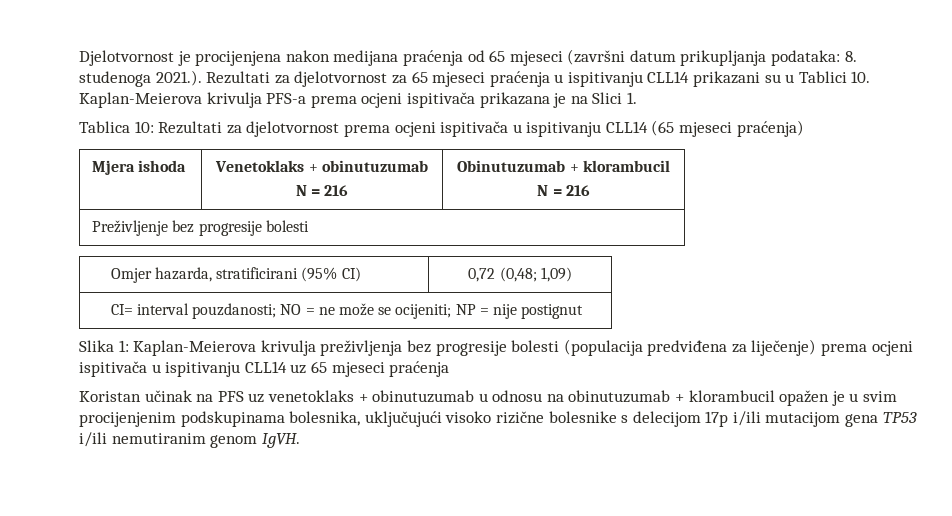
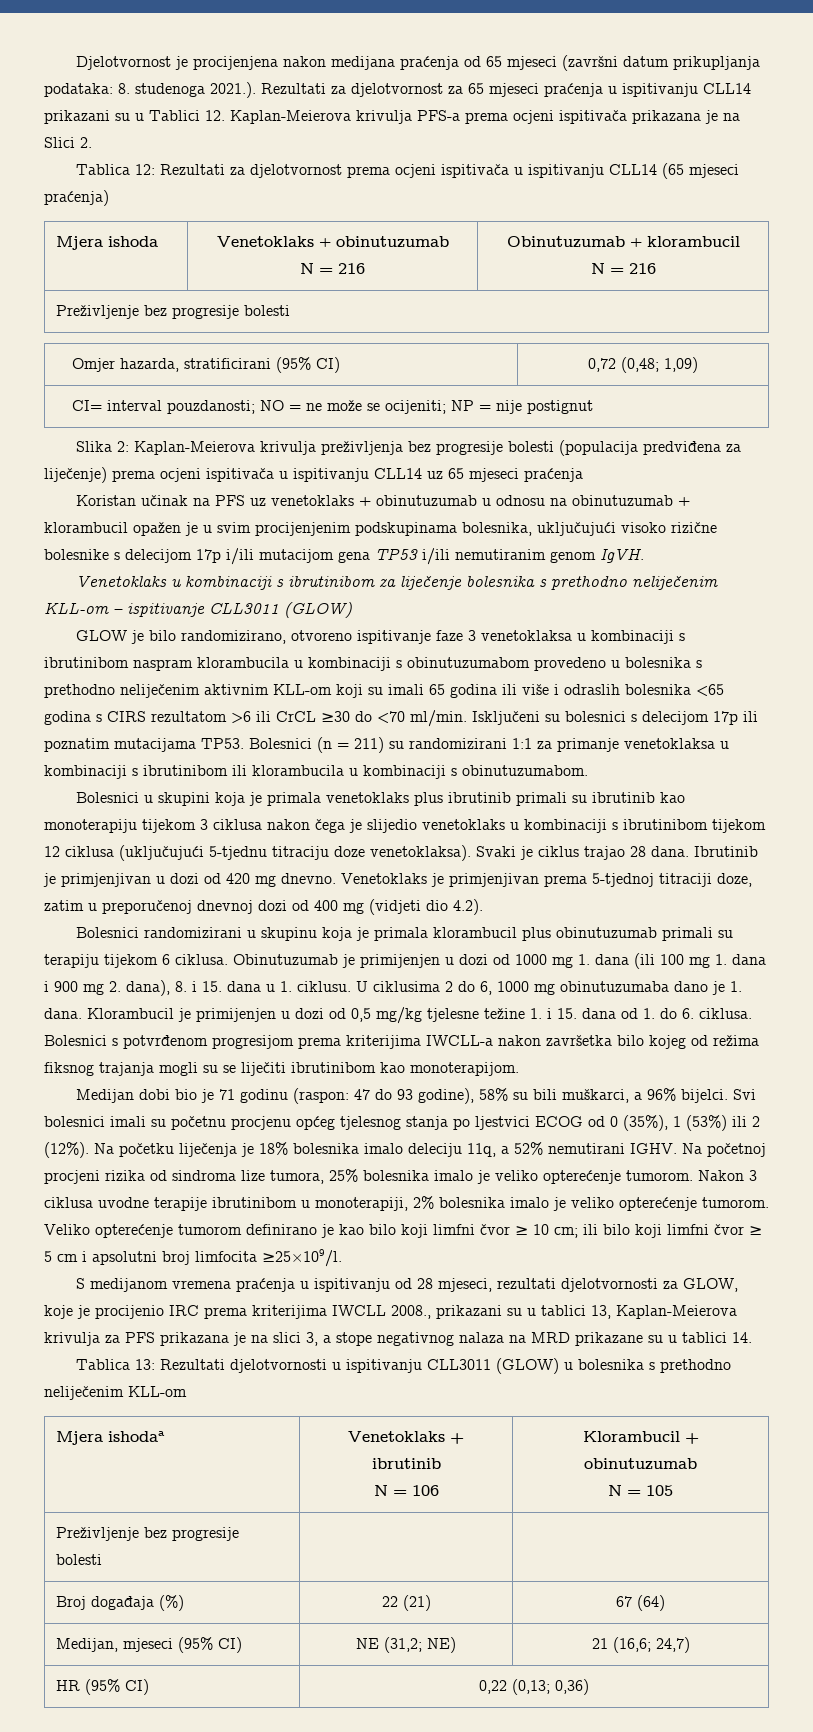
[851,71,871,83] 10. -> [205,110,225,121] 12.
[626,92,637,104] [79,121,154,133] 1. // Tablica 10: -> [80,137,92,148] [76,164,156,175] 2. // Tablica 12:
[118,340,129,352] 1: -> [117,441,130,452] 2:
(300, 440) none -> [76,575,719,590] [44,602,352,618] [76,630,686,644] [44,657,702,671] [44,684,724,698] [44,710,758,727] [44,737,729,753] [44,765,588,779] [76,792,686,806] [44,819,766,833] [44,845,758,861] [43,873,752,887] [44,899,483,915] [76,927,734,941] [44,953,766,969] [44,980,742,996] [44,1007,752,1024] [44,1035,759,1049] [44,1062,519,1076] [76,1088,757,1104] [44,1115,760,1131] [44,1142,766,1158] [44,1169,757,1184] [44,1196,769,1211] [44,1224,762,1238] [44,1249,342,1267] [76,1278,739,1292] [44,1305,737,1319] [44,1332,752,1346] [76,1358,732,1374] [44,1386,187,1400] [56,1431,166,1445] [348,1431,464,1444] [371,1458,441,1469] [373,1485,439,1496] [582,1431,699,1444] [584,1458,697,1470] [608,1485,673,1496] [56,1527,240,1541] [56,1554,103,1565] [56,1595,185,1611] [381,1595,431,1611] [616,1595,665,1611] [56,1637,243,1653] [356,1637,456,1653] [591,1637,690,1653] [56,1679,150,1695] [479,1679,589,1695] // Venetoklaks u kombinaciji s ibrutinibom za liječenje bolesnika s prethodno neliječenim KLL-om – ispitivanje CLL3011 (GLOW) // GLOW je bilo randomizirano, otvoreno ispitivanje faze 3 venetoklaksa u kombinaciji s ibrutinibom naspram klorambucila u kombinaciji s obinutuzumabom provedeno u bolesnika s prethodno neliječenim aktivnim KLL-om koji su imali 65 godina ili više i odraslih bolesnika <65 godina s CIRS rezultatom >6 ili CrCL ≥30 do <70 ml/min. Isključeni su bolesnici s delecijom 17p ili poznatim mutacijama TP53. Bolesnici (n = 211) su randomizirani 1:1 za primanje venetoklaksa u kombinaciji s ibrutinibom ili klorambucila u kombinaciji s obinutuzumabom. // Bolesnici u skupini koja je primala venetoklaks plus ibrutinib primali su ibrutinib kao monoterapiju tijekom 3 ciklusa nakon čega je slijedio venetoklaks u kombinaciji s ibrutinibom tijekom 12 ciklusa (uključujući 5-tjednu titraciju doze venetoklaksa). Svaki je ciklus trajao 28 dana. Ibrutinib je primjenjivan u dozi od 420 mg dnevno. Venetoklaks je primjenjivan prema 5-tjednoj titraciji doze, zatim u preporučenoj dnevnoj dozi od 400 mg (vidjeti dio 4.2). // Bolesnici randomizirani u skupinu koja je primala klorambucil plus obinutuzumab primali su terapiju tijekom 6 ciklusa. Obinutuzumab je primijenjen u dozi od 1000 mg 1. dana (ili 100 mg 1. dana i 900 mg 2. dana), 8. i 15. dana u 1. ciklusu. U ciklusima 2 do 6, 1000 mg obinutuzumaba dano je 1. dana. Klorambucil je primijenjen u dozi od 0,5 mg/kg tjelesne težine 1. i 15. dana od 1. do 6. ciklusa. Bolesnici s potvrđenom progresijom prema kriterijima IWCLL-a nakon završetka bilo kojeg od režima fiksnog trajanja mogli su se liječiti ibrutinibom kao monoterapijom. // Medijan dobi bio je 71 godinu (raspon: 47 do 93 godine), 58% su bili muškarci, a 96% bijelci. Svi bolesnici imali su početnu procjenu općeg tjelesnog stanja po ljestvici ECOG od 0 (35%), 1 (53%) ili 2 (12%). Na početku liječenja je 18% bolesnika imalo deleciju 11q, a 52% nemutirani IGHV. Na početnoj procjeni rizika od sindroma lize tumora, 25% bolesnika imalo je veliko opterećenje tumorom. Nakon 3 ciklusa uvodne terapije ibrutinibom u monoterapiji, 2% bolesnika imalo je veliko opterećenje tumorom. Veliko opterećenje tumorom definirano je kao bilo koji limfni čvor ≥ 10 cm; ili bilo koji limfni čvor ≥ 5 cm i apsolutni broj limfocita ≥25×109/l. // S medijanom vremena praćenja u ispitivanju od 28 mjeseci, rezultati djelotvornosti za GLOW, koje je procijenio IRC prema kriterijima IWCLL 2008., prikazani su u tablici 13, Kaplan-Meierova krivulja za PFS prikazana je na slici 3, a stope negativnog nalaza na MRD prikazane su u tablici 14. // Tablica 13: Rezultati djelotvornosti u ispitivanju CLL3011 (GLOW) u bolesnika s prethodno neliječenim KLL-om // Mjera ishodaa | Venetoklaks + ibrutinib // N = 106 | Klorambucil + obinutuzumab // N = 105 // Preživljenje bez progresije bolesti | | // Broj događaja (%) | 22 (21) | 67 (64) // Medijan, mjeseci (95% CI) | NE (31,2; NE) | 21 (16,6; 24,7) // HR (95% CI) | 0,22 (0,13; 0,36)

